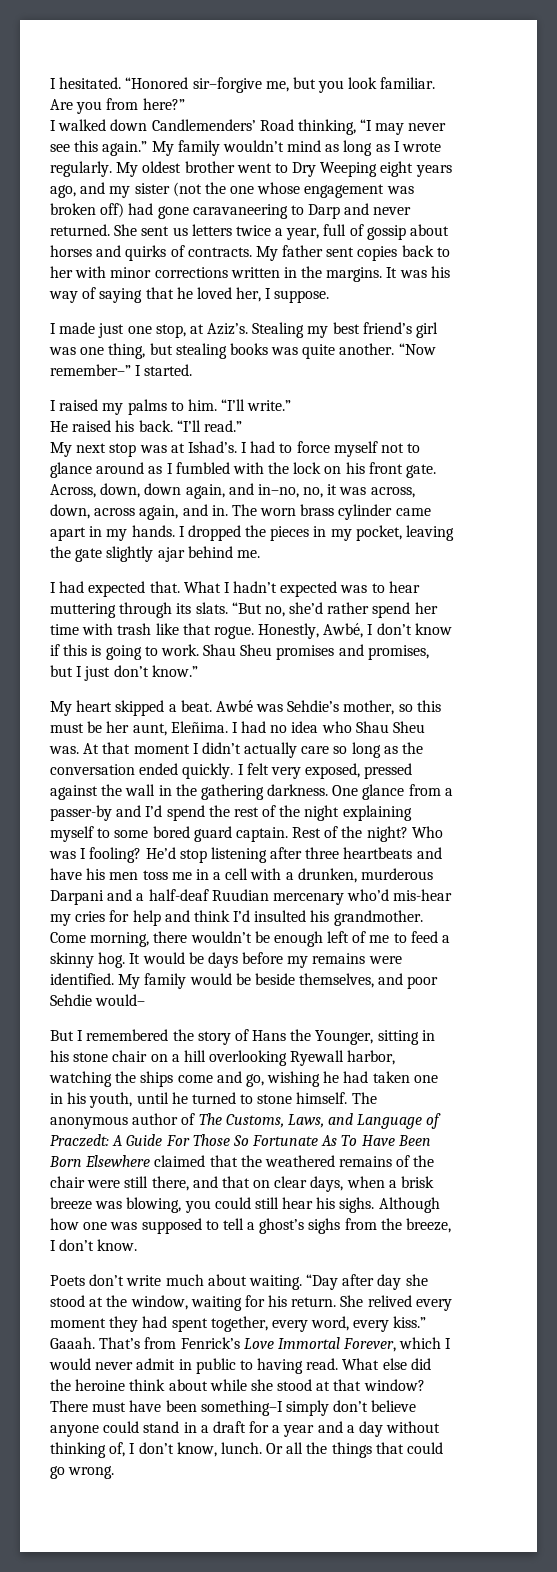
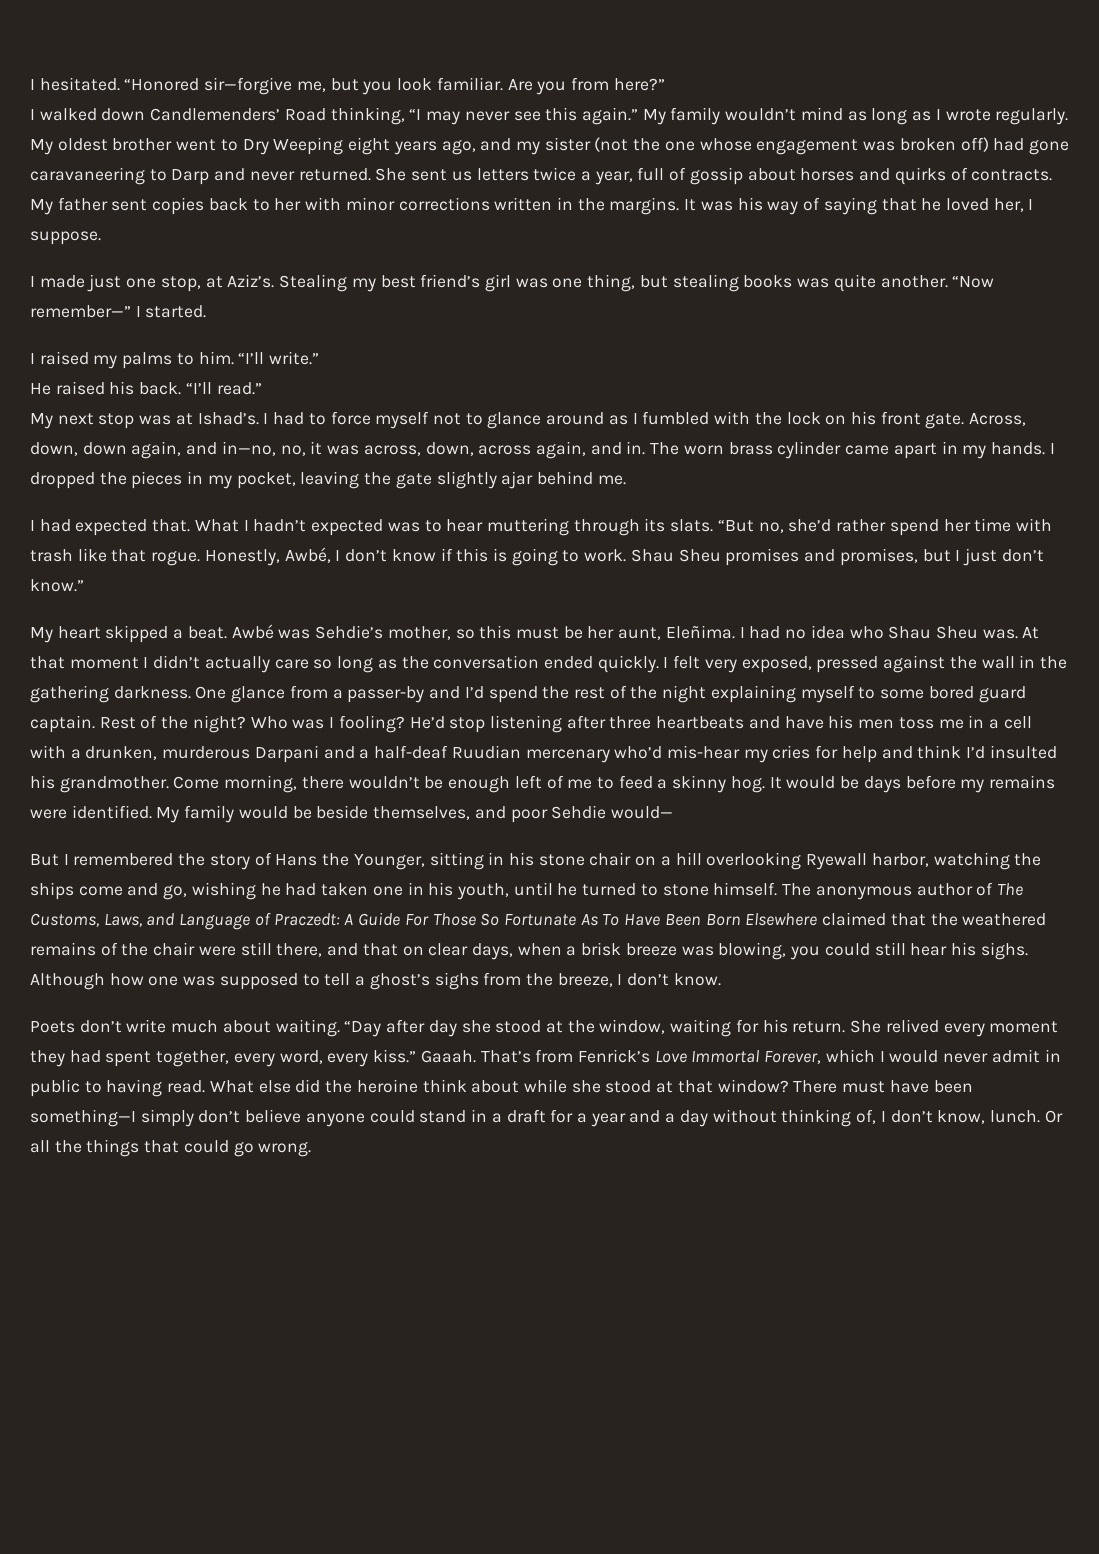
[192,77,262,93] sir–forgive -> [204,77,293,95] sir—forgive
[50,364,131,376] remember–” -> [30,305,131,318] remember—”
[257,484,299,498] in–no, -> [221,441,276,456] in—no,
[95,994,146,1006] would– -> [610,806,673,819] would—
[200,1400,283,1416] something–I -> [30,1109,136,1127] something—I

